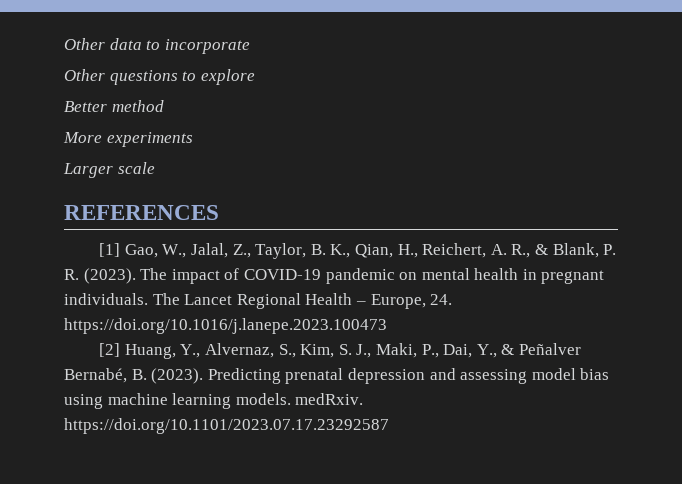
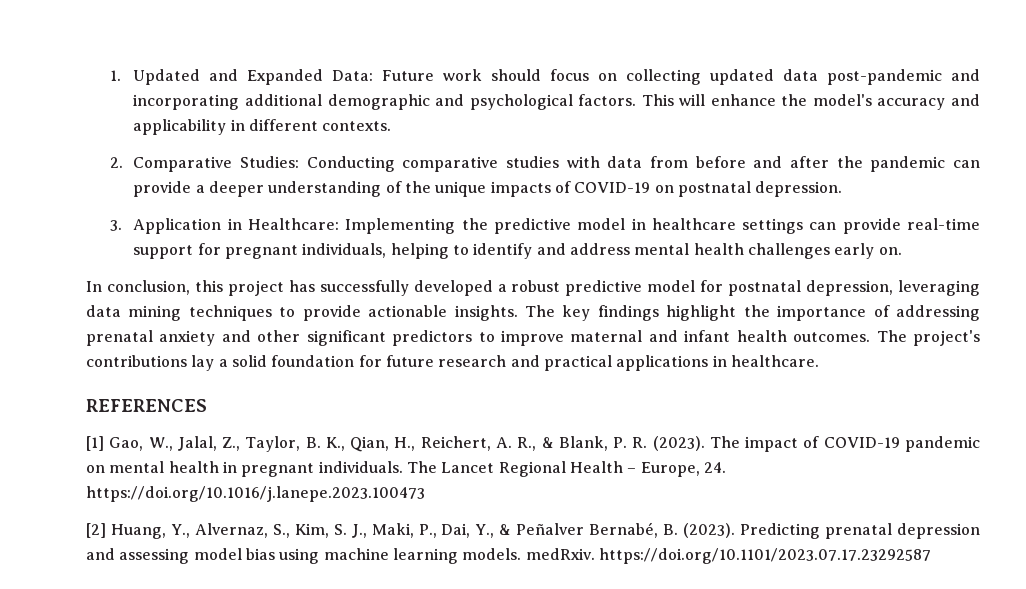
[64,38,250,54] [64,69,255,85] [64,100,164,112] [63,132,193,147] [63,162,155,178] Other data to incorporate // Other questions to explore // Better method // More experiments // Larger scale -> [109,69,980,85] [133,94,980,110] [133,119,392,135] [109,156,981,172] [133,181,843,197] [109,218,980,234] [133,243,902,259] [86,280,981,296] [86,305,981,321] [86,330,981,346] [86,355,819,371] 1. Updated and Expanded Data: Future work should focus on collecting updated data post-pandemic and incorporating additional demographic and psychological factors. This will enhance the model's accuracy and applicability in different contexts. // 2. Comparative Studies: Conducting comparative studies with data from before and after the pandemic can provide a deeper understanding of the unique impacts of COVID-19 on postnatal depression. // 3. Application in Healthcare: Implementing the predictive model in healthcare settings can provide real-time support for pregnant individuals, helping to identify and address mental health challenges early on. // In conclusion, this project has successfully developed a robust predictive model for postnatal depression, leveraging data mining techniques to provide actionable insights. The key findings highlight the importance of addressing prenatal anxiety and other significant predictors to improve maternal and infant health outcomes. The project's contributions lay a solid foundation for future research and practical applications in healthcare.

